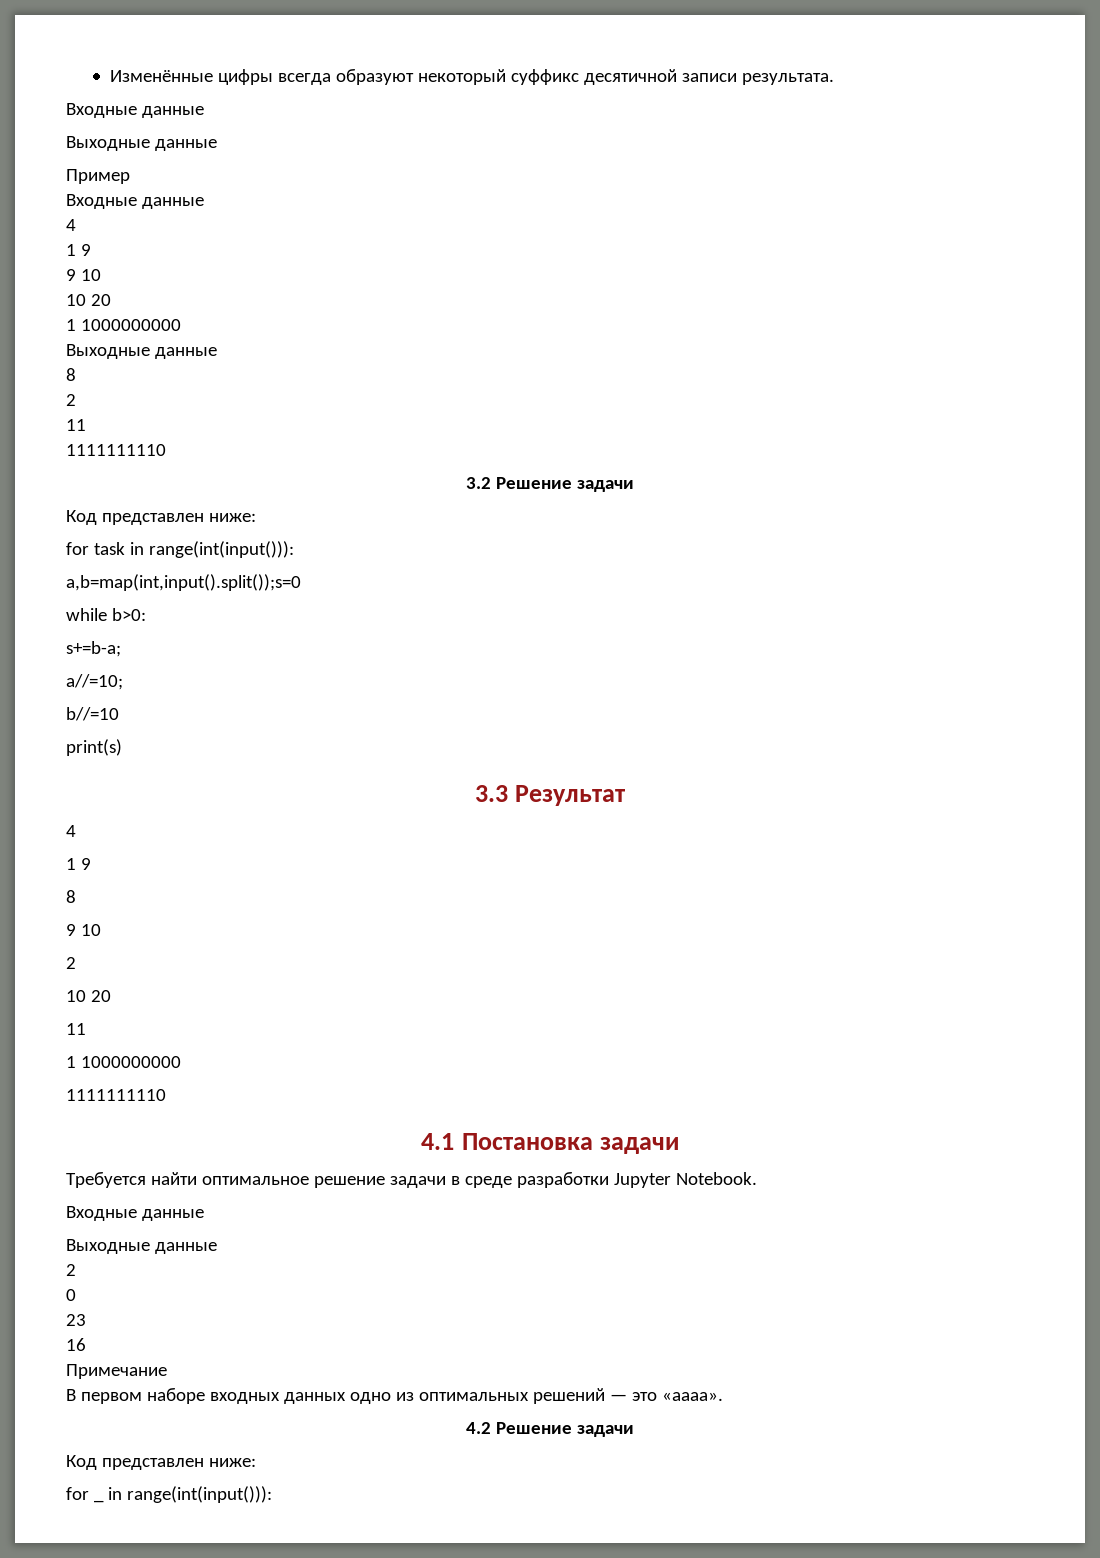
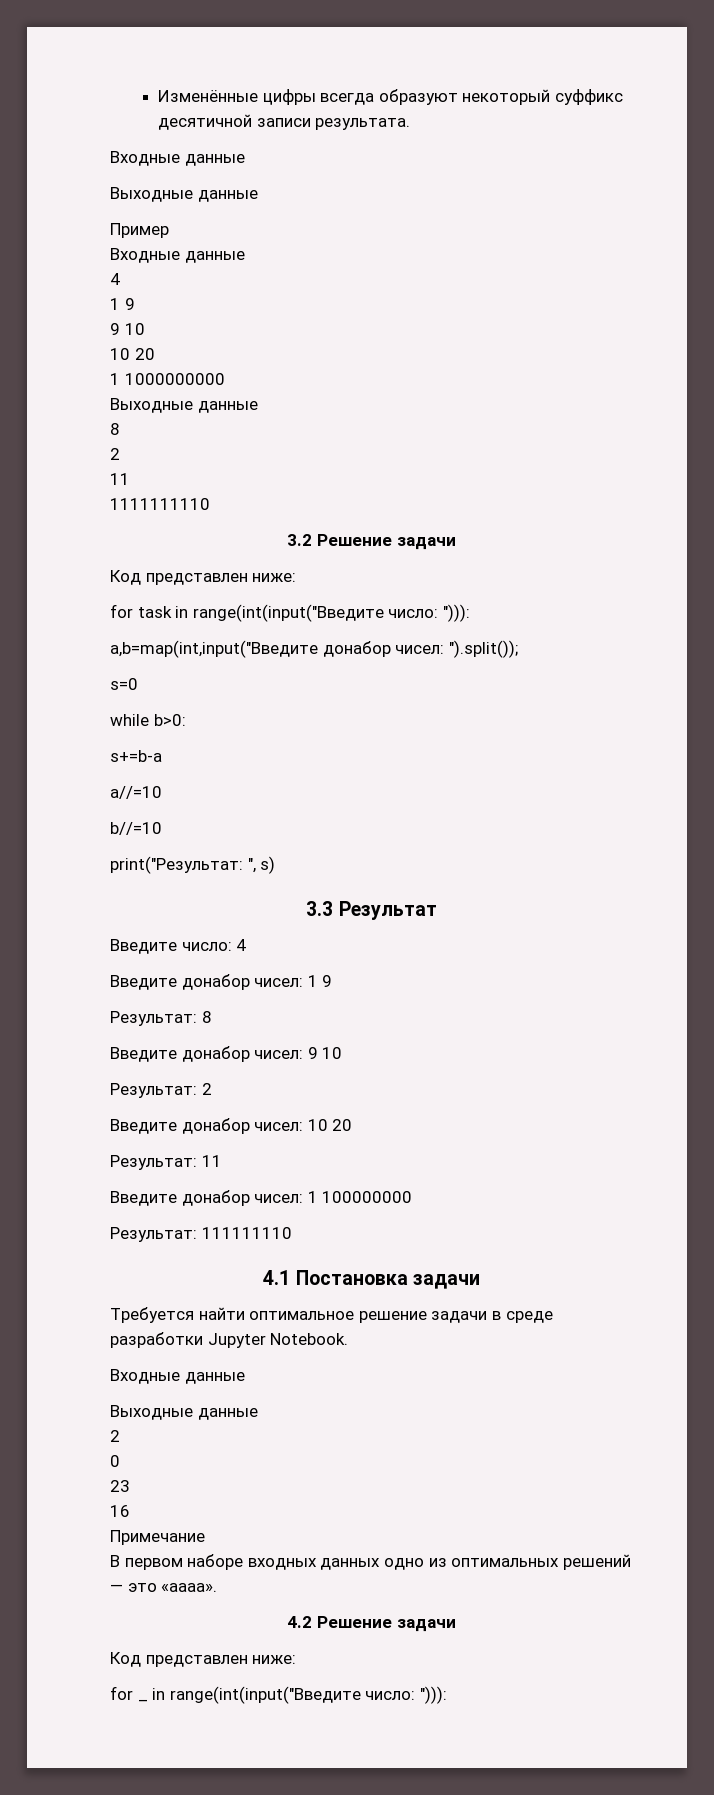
[148,541,294,558] [66,574,301,591] range(int(input())): // a,b=map(int,input().split());s=0 -> [192,604,470,622] [110,640,518,658] [110,678,138,690] range(int(input("Введите число: "))): // a,b=map(int,input("Введите донабор чисел: ").split()); // s=0
[66,641,121,657] [66,674,123,690] s+=b-a; // a//=10; -> [110,750,162,762] [110,786,162,799] s+=b-a // a//=10
[66,739,122,756] print(s) -> [110,856,276,874] print("Результат: ", s)
[66,825,76,837] [66,858,91,870] [66,890,76,903] [66,924,101,936] [66,957,76,969] [66,990,111,1002] [66,1023,86,1035] [66,1056,181,1068] [66,1089,166,1101] 4 // 1 9 // 8 // 9 10 // 2 // 10 20 // 11 // 1 1000000000 // 1111111110 -> [110,939,247,954] [110,974,333,990] [110,1011,212,1026] [110,1046,343,1062] [110,1083,212,1098] [110,1118,353,1134] [110,1155,222,1170] [110,1190,413,1206] [110,1227,292,1242] Введите число: 4 // Введите донабор чисел: 1 9 // Результат: 8 // Введите донабор чисел: 9 10 // Результат: 2 // Введите донабор чисел: 10 20 // Результат: 11 // Введите донабор чисел: 1 100000000 // Результат: 111111110
[126,1486,272,1503] range(int(input())): -> [169,1686,447,1704] range(int(input("Введите число: "))):

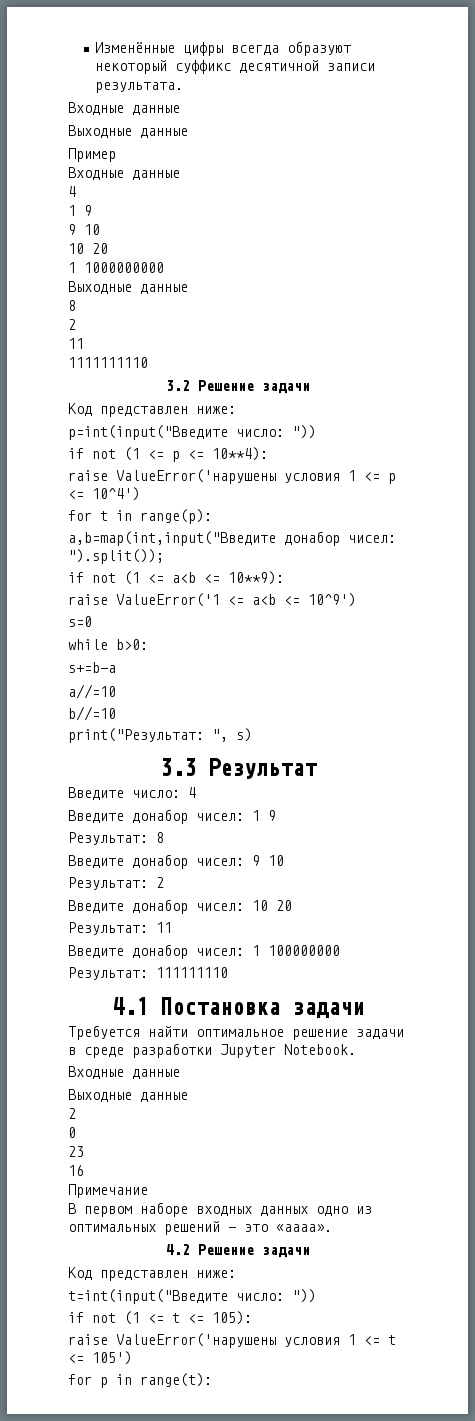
[110,604,470,622] [110,640,518,658] for task in range(int(input("Введите число: "))): // a,b=map(int,input("Введите донабор чисел: ").split()); -> [68,425,316,440] [68,447,268,462] [68,469,396,484] [68,487,140,501] [68,509,212,524] [68,531,396,546] [68,549,164,564] [68,571,284,585] [68,593,356,607] p=int(input("Введите число: ")) // if not (1 <= p <= 10**4): // raise ValueError('нарушены условия 1 <= p <= 10^4') // for t in range(p): // a,b=map(int,input("Введите донабор чисел: ").split()); // if not (1 <= a<b <= 10**9): // raise ValueError('1 <= a<b <= 10^9')
[110,1686,447,1704] for _ in range(int(input("Введите число: "))): -> [68,1289,316,1304] [68,1311,252,1325] [68,1333,396,1348] [68,1351,132,1365] [68,1373,212,1388] t=int(input("Введите число: ")) // if not (1 <= t <= 105): // raise ValueError('нарушены условия 1 <= t <= 105') // for p in range(t):

